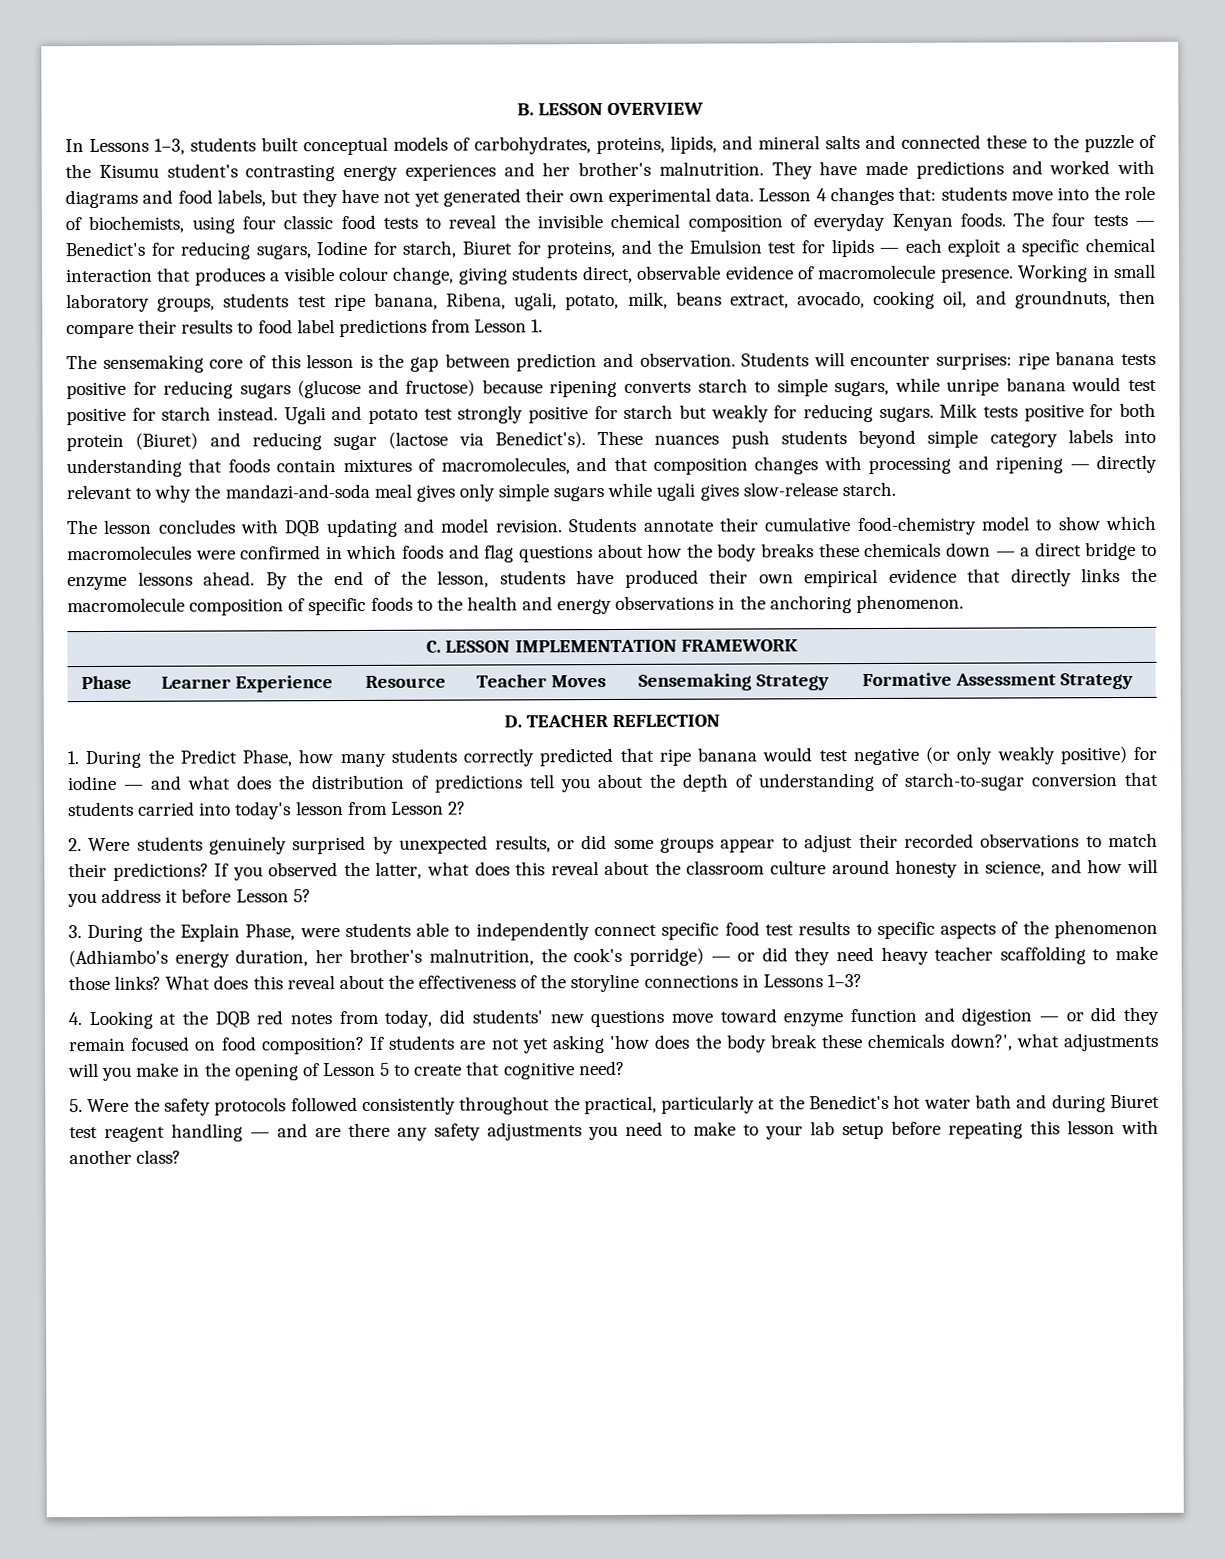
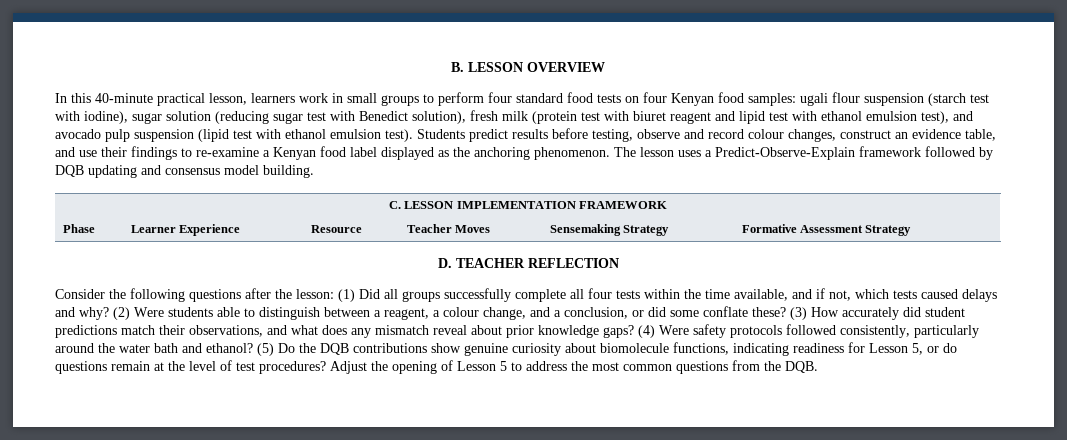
[89,133,1156,156] [65,159,1155,182] [65,185,1155,209] [65,212,1155,234] [65,237,1155,260] [66,263,1156,286] [66,289,1156,313] [66,318,544,339] [66,351,1156,373] [66,377,1157,400] [66,402,1156,426] [66,429,1156,452] [66,454,1157,478] [66,481,896,503] [66,515,1158,538] [67,541,1157,563] [67,567,1157,591] [67,594,964,616] Lessons 1–3, students built conceptual models of carbohydrates, proteins, lipids, and mineral salts and connected these to the puzzle of the Kisumu student's contrasting energy experiences and her brother's malnutrition. They have made predictions and worked with diagrams and food labels, but they have not yet generated their own experimental data. Lesson 4 changes that: students move into the role of biochemists, using four classic food tests to reveal the invisible chemical composition of everyday Kenyan foods. The four tests — Benedict's for reducing sugars, Iodine for starch, Biuret for proteins, and the Emulsion test for lipids — each exploit a specific chemical interaction that produces a visible colour change, giving students direct, observable evidence of macromolecule presence. Working in small laboratory groups, students test ripe banana, Ribena, ugali, potato, milk, beans extract, avocado, cooking oil, and groundnuts, then compare their results to food label predictions from Lesson 1. // The sensemaking core of this lesson is the gap between prediction and observation. Students will encounter surprises: ripe banana tests positive for reducing sugars (glucose and fructose) because ripening converts starch to simple sugars, while unripe banana would test positive for starch instead. Ugali and potato test strongly positive for starch but weakly for reducing sugars. Milk tests positive for both protein (Biuret) and reducing sugar (lactose via Benedict's). These nuances push students beyond simple category labels into understanding that foods contain mixtures of macromolecules, and that composition changes with processing and ripening — directly relevant to why the mandazi-and-soda meal gives only simple sugars while ugali gives slow-release starch. // The lesson concludes with DQB updating and model revision. Students annotate their cumulative food-chemistry model to show which macromolecules were confirmed in which foods and flag questions about how the body breaks these chemicals down — a direct bridge to enzyme lessons ahead. By the end of the lesson, students have produced their own empirical evidence that directly links the macromolecule composition of specific foods to the health and energy observations in the anchoring phenomenon. -> [71,92,989,106] [55,110,973,124] [55,128,996,142] [55,146,993,160] [55,165,314,178] this 40-minute practical lesson, learners work in small groups to perform four standard food tests on four Kenyan food samples: ugali flour suspension (starch test with iodine), sugar solution (reducing sugar test with Benedict solution), fresh milk (protein test with biuret reagent and lipid test with ethanol emulsion test), and avocado pulp suspension (lipid test with ethanol emulsion test). Students predict results before testing, observe and record colour changes, construct an evidence table, and use their findings to re-examine a Kenyan food label displayed as the anchoring phenomenon. The lesson uses a Predict-Observe-Explain framework followed by DQB updating and consensus model building.
[67,746,1157,769] [67,771,1159,793] [68,801,466,820] [68,832,1158,855] [68,858,1158,881] [67,888,311,908] [68,919,1158,943] [68,945,1158,968] [68,973,862,993] [68,1006,1159,1030] [68,1032,1160,1055] [68,1062,201,1081] 1. During the Predict Phase, how many students correctly predicted that ripe banana would test negative (or only weakly positive) for iodine — and what does the distribution of predictions tell you about the depth of understanding of starch-to-sugar conversion that students carried into today's lesson from Lesson 2? // 2. Were students genuinely surprised by unexpected results, or did some groups appear to adjust their recorded observations to match their predictions? If you observed the latter, what does this reveal about the classroom culture around honesty in science, and how will you address it before Lesson 5? // 3. During the Explain Phase, were students able to independently connect specific food test results to specific aspects of the phenomenon (Adhiambo's energy duration, her brother's malnutrition, the cook's porridge) — or did they need heavy teacher scaffolding to make those links? What does this reveal about the effectiveness of the storyline connections in Lessons 1–3? // 4. Looking at the DQB red notes from today, did students' new questions move toward enzyme function and digestion — or did they remain focused on food composition? If students are not yet asking 'how does the body break these chemicals down?', what adjustments will you make in -> [55,288,997,302] [55,306,965,320] [55,324,979,338] [55,342,957,356] [55,360,367,374] Consider the following questions after the lesson: (1) Did all groups successfully complete all four tests within the time available, and if not, which tests caused delays and why? (2) Were students able to distinguish between a reagent, a colour change, and a conclusion, or did some conflate these? (3) How accurately did student predictions match their observations, and what does any mismatch reveal about prior knowledge gaps? (4) Were safety protocols followed consistently, particularly around the water bath and ethanol? (5) Do the DQB contributions show genuine curiosity about biomolecule functions, indicating readiness for Lesson 5, or do questions remain at the level of test procedures? Adjust
[414,1060,625,1080] [69,1094,1160,1116] [69,1119,1159,1142] [69,1149,182,1165] create that cognitive need? // 5. Were the safety protocols followed consistently throughout the practical, particularly at the Benedict's hot water bath and during Biuret test reagent handling — and are there any safety adjustments you need to make to your lab setup before repeating this lesson with another class? -> [526,360,818,374] address the most common questions from the DQB.

